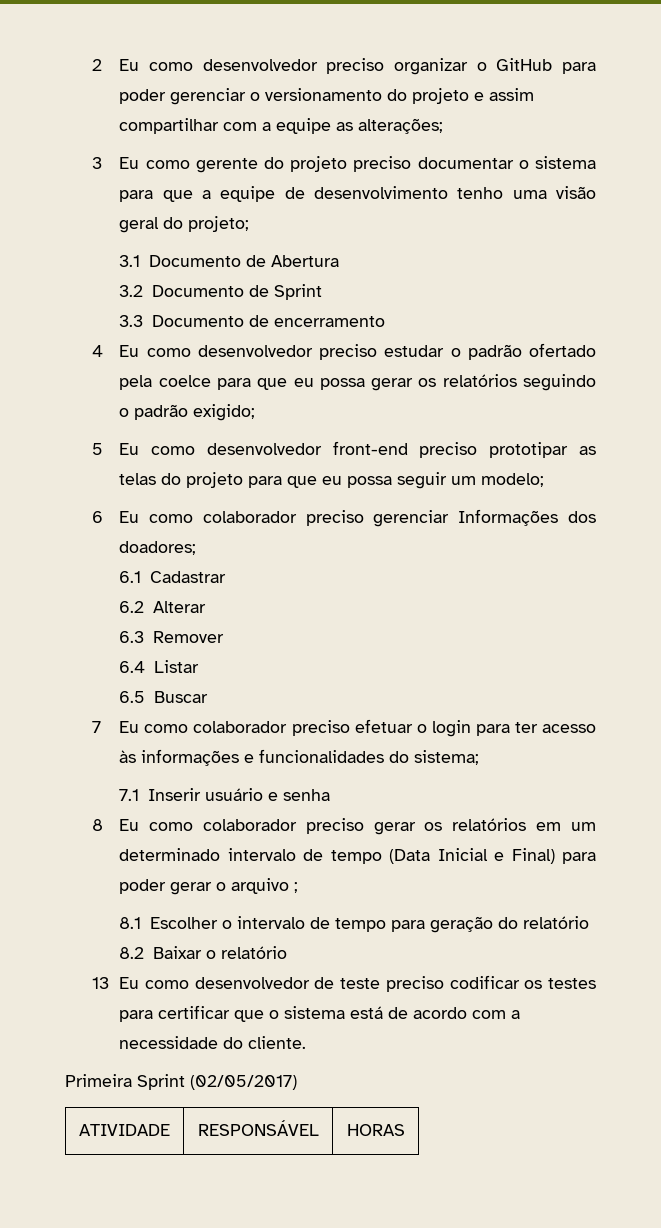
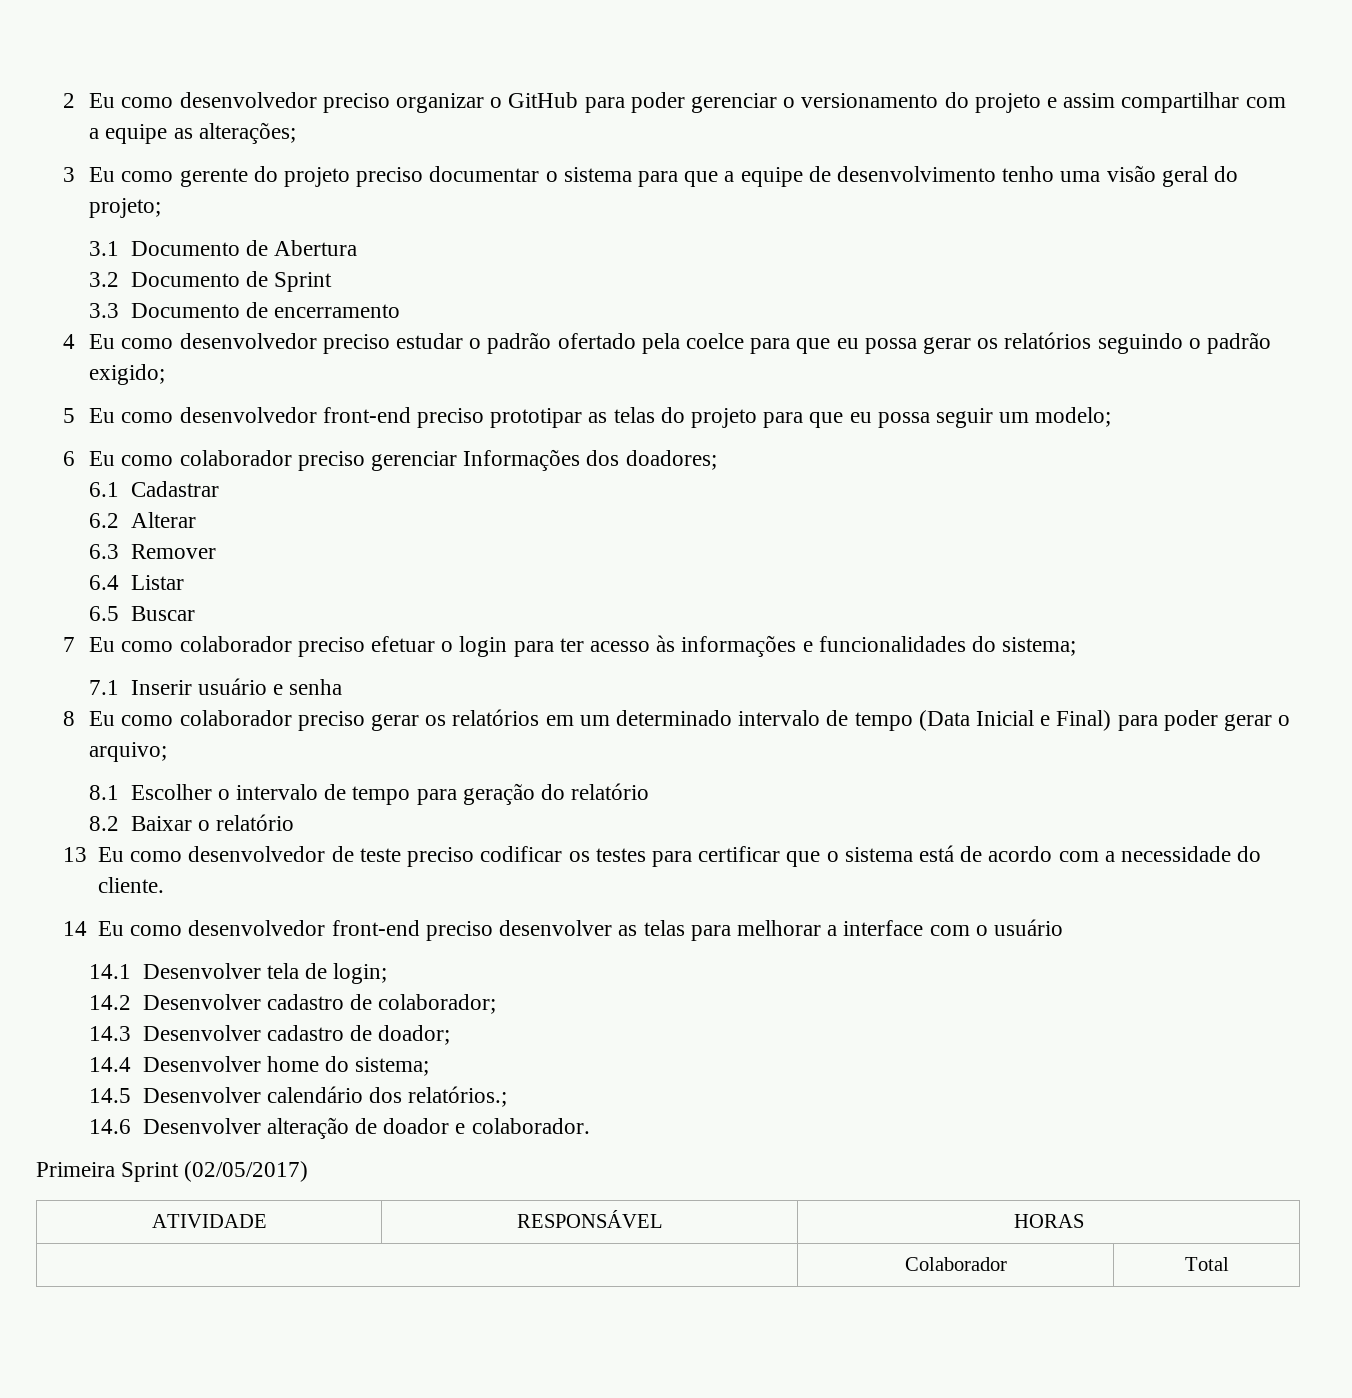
[231,878,299,894] arquivo ; -> [89,742,168,762] arquivo;
(307, 1042) none -> [62,919,1063,941] [89,963,388,984] [89,994,497,1014] [89,1025,451,1045] [89,1056,430,1076] [89,1086,508,1107] [89,1117,590,1139] // 14 Eu como desenvolvedor front-end preciso desenvolver as telas para melhorar a interface com o usuário // 14.1 Desenvolver tela de login; // 14.2 Desenvolver cadastro de colaborador; // 14.3 Desenvolver cadastro de doador; // 14.4 Desenvolver home do sistema; // 14.5 Desenvolver calendário dos relatórios.; // 14.6 Desenvolver alteração de doador e colaborador.
(405, 1130) none -> [904,1257,1007,1271] [1184,1257,1229,1271] // | Colaborador | Total

